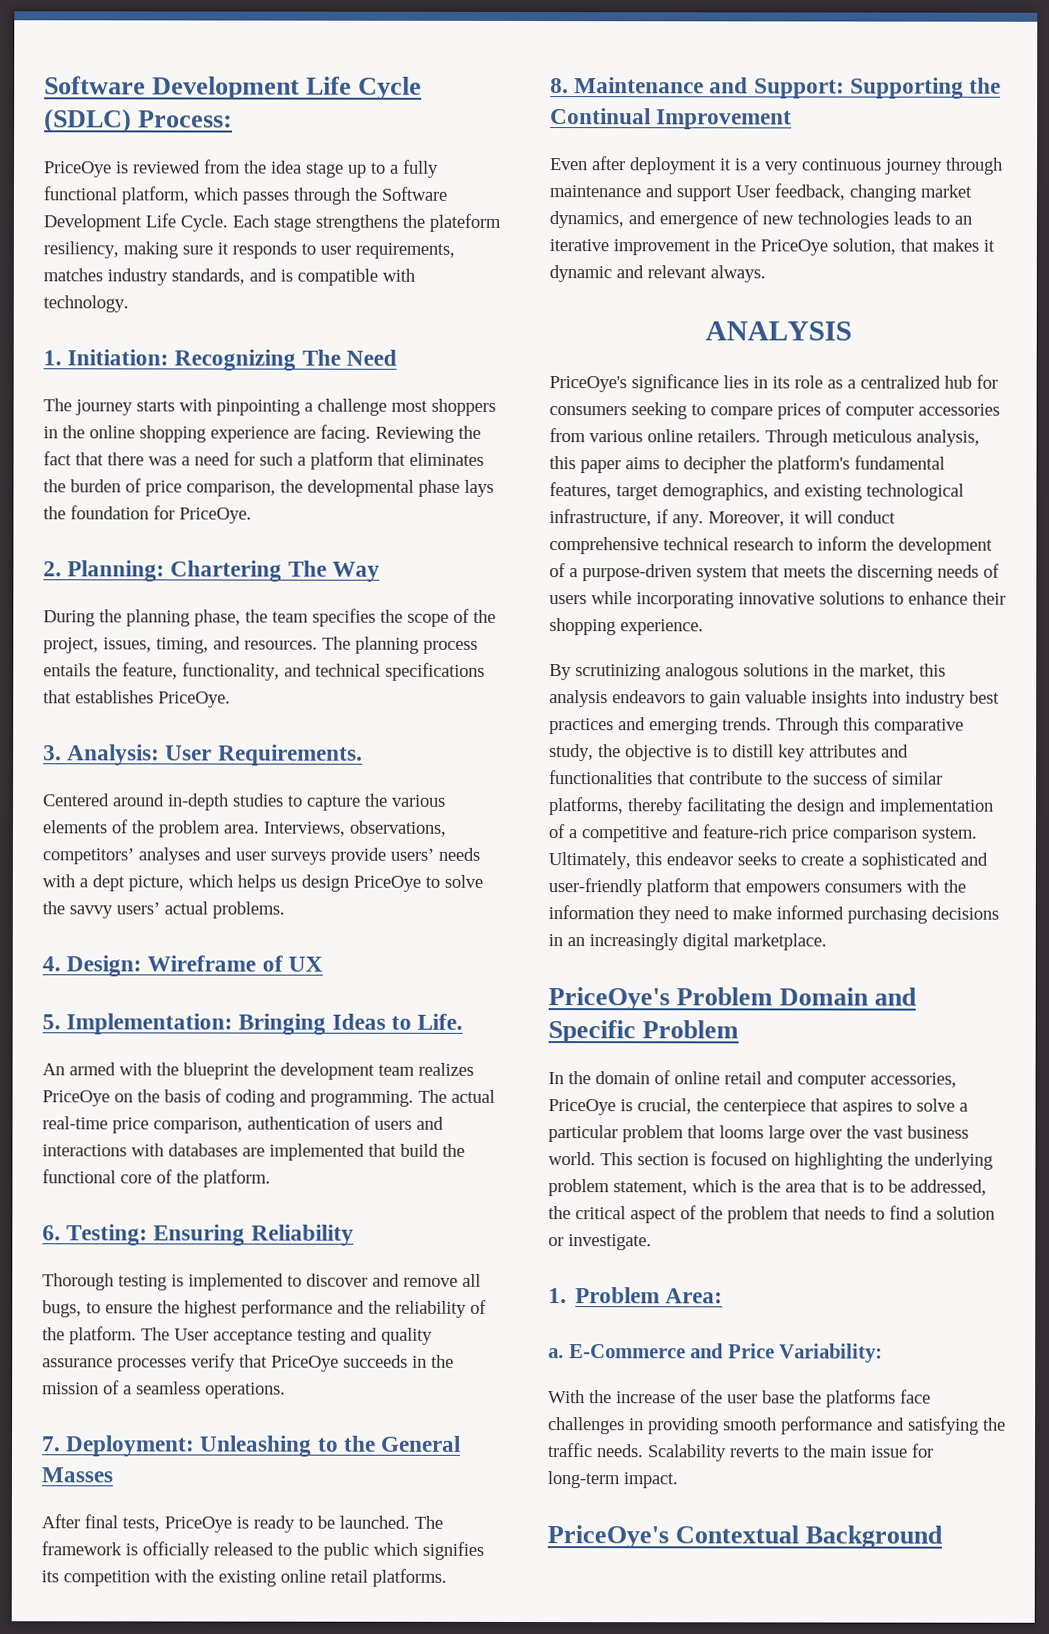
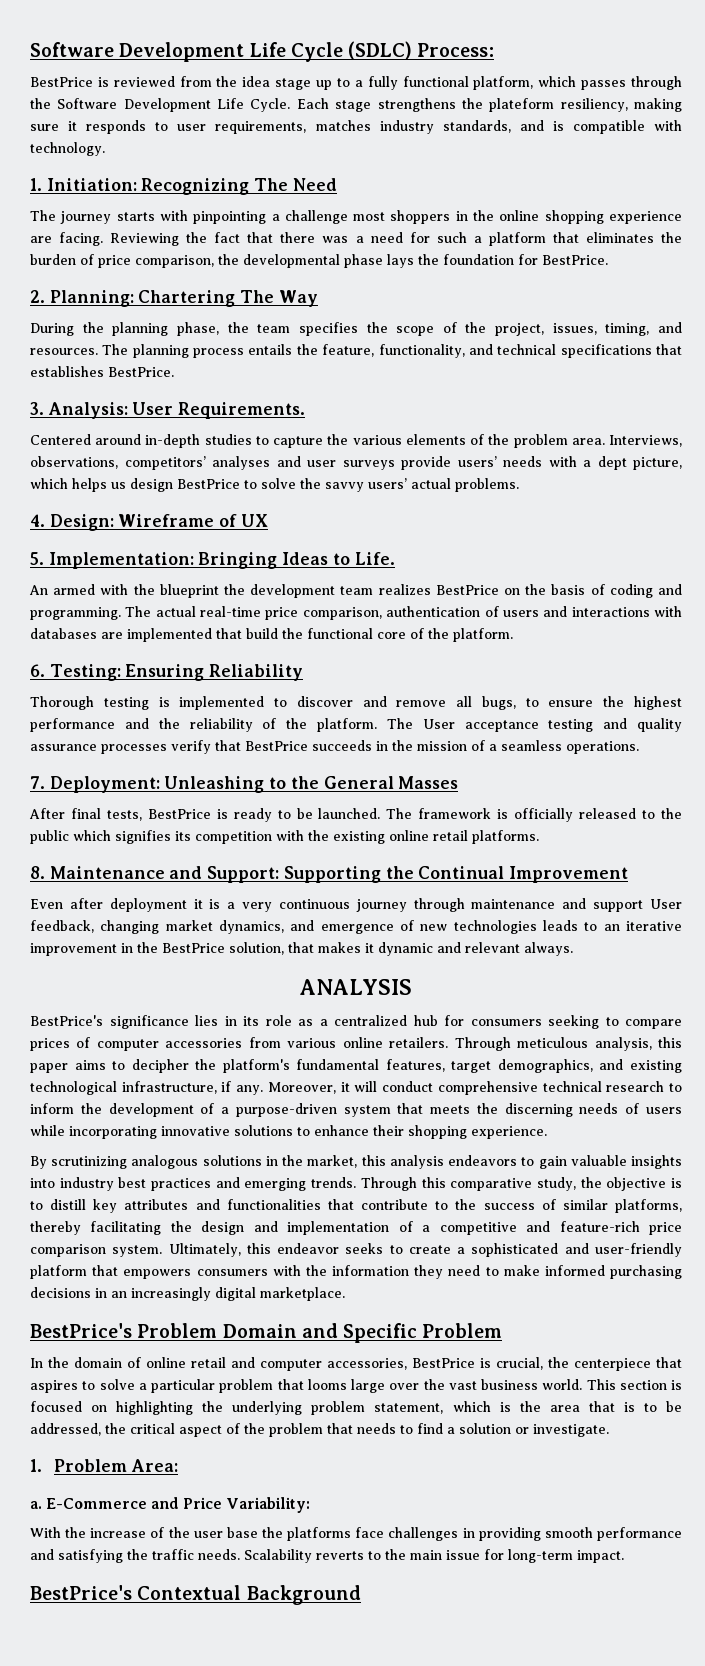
[44,161,112,178] PriceOye -> [30,77,93,87] BestPrice
[179,507,252,524] PriceOye. -> [542,255,608,265] BestPrice.
[158,691,231,708] PriceOye. -> [108,367,174,377] BestPrice.
[353,875,421,892] PriceOye -> [177,479,240,489] BestPrice
[42,1090,110,1107] PriceOye -> [435,585,499,595] BestPrice
[271,1355,339,1372] PriceOye -> [245,741,308,751] BestPrice
[164,1516,232,1533] PriceOye -> [147,809,211,819] BestPrice
[760,239,828,256] PriceOye -> [162,943,225,953] BestPrice
[549,376,627,393] PriceOye's -> [30,1015,103,1026] BestPrice's
[548,987,670,1011] PriceOye's -> [30,1323,132,1338] BestPrice's
[548,1099,616,1116] PriceOye -> [412,1358,475,1368] BestPrice
[547,1525,669,1549] PriceOye's -> [30,1585,132,1600] BestPrice's

